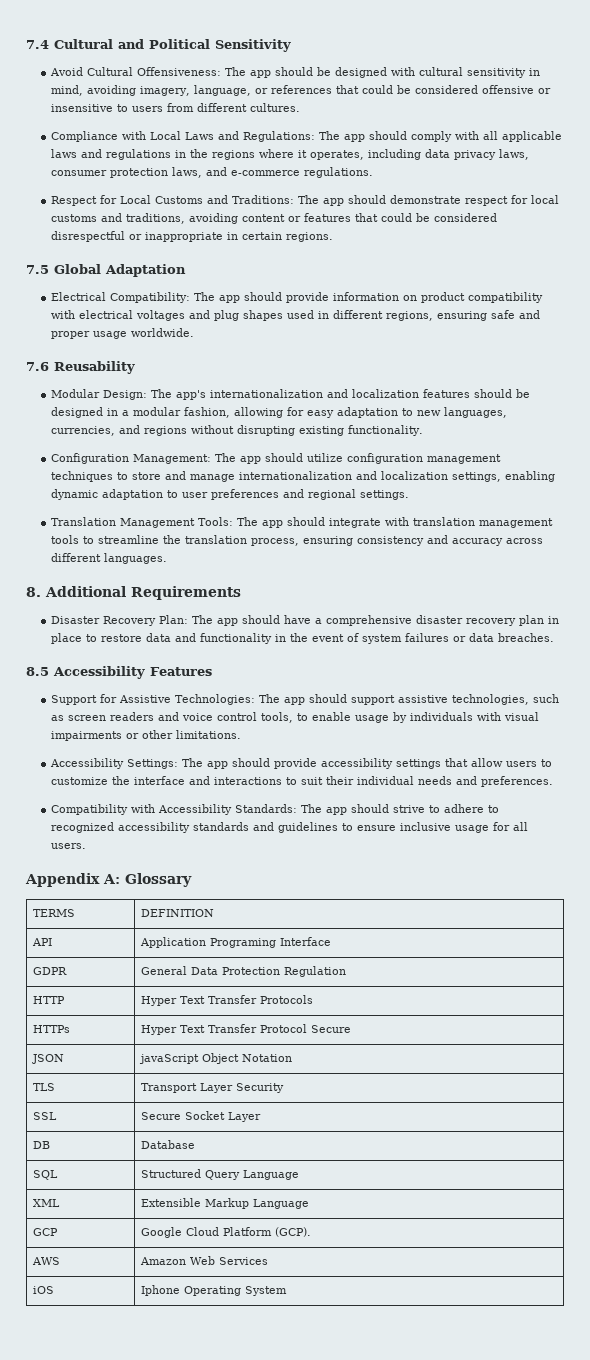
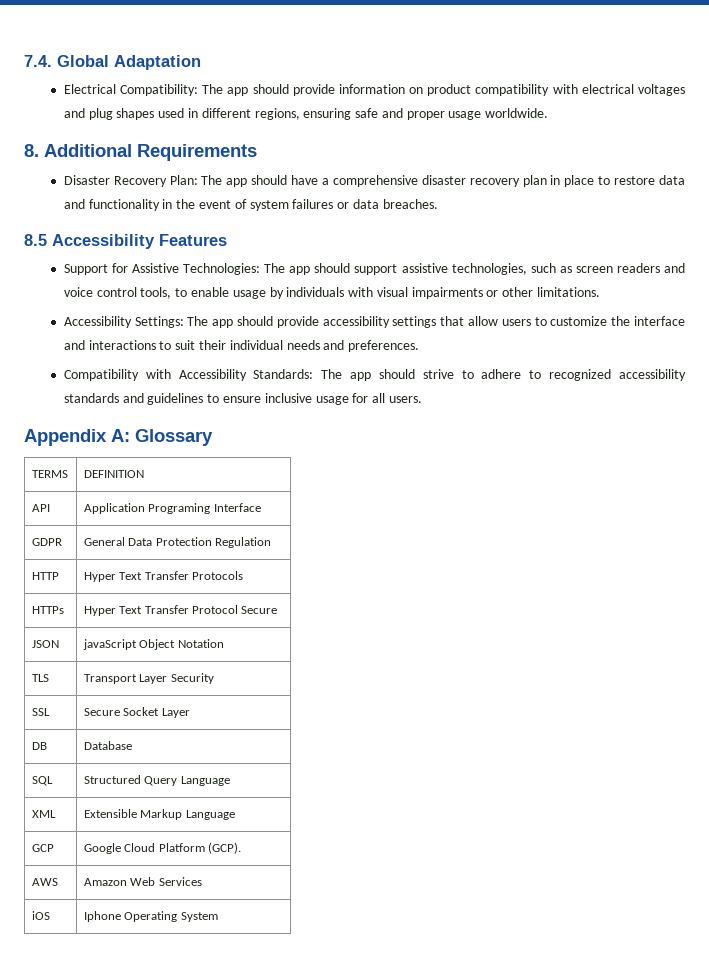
[26,39,291,52] [49,67,540,78] [50,85,551,96] [50,103,300,112] [50,131,562,142] [50,149,529,160] [50,167,373,178] [50,195,559,206] [50,213,497,224] [50,231,333,242] [26,265,49,274] 7.4 Cultural and Political Sensitivity // Avoid Cultural Offensiveness: The app should be designed with cultural sensitivity in mind, avoiding imagery, language, or references that could be considered offensive or insensitive to users from different cultures. // Compliance with Local Laws and Regulations: The app should comply with all applicable laws and regulations in the regions where it operates, including data privacy laws, consumer protection laws, and e-commerce regulations. // Respect for Local Customs and Traditions: The app should demonstrate respect for local customs and traditions, avoiding content or features that could be considered disrespectful or inappropriate in certain regions. // 7.5 -> [24,55,52,67] 7.4.
[26,361,135,374] [50,389,530,400] [50,407,507,418] [50,425,423,436] [50,453,501,464] [50,471,555,482] [50,489,409,500] [50,517,553,528] [50,535,543,546] [50,553,167,564] // 7.6 Reusability // Modular Design: The app's internationalization and localization features should be designed in a modular fashion, allowing for easy adaptation to new languages, currencies, and regions without disrupting existing functionality. // Configuration Management: The app should utilize configuration management techniques to store and manage internationalization and localization settings, enabling dynamic adaptation to user preferences and regional settings. // Translation Management Tools: The app should integrate with translation management tools to streamline the translation process, ensuring consistency and accuracy across different languages. -> (549, 113) none

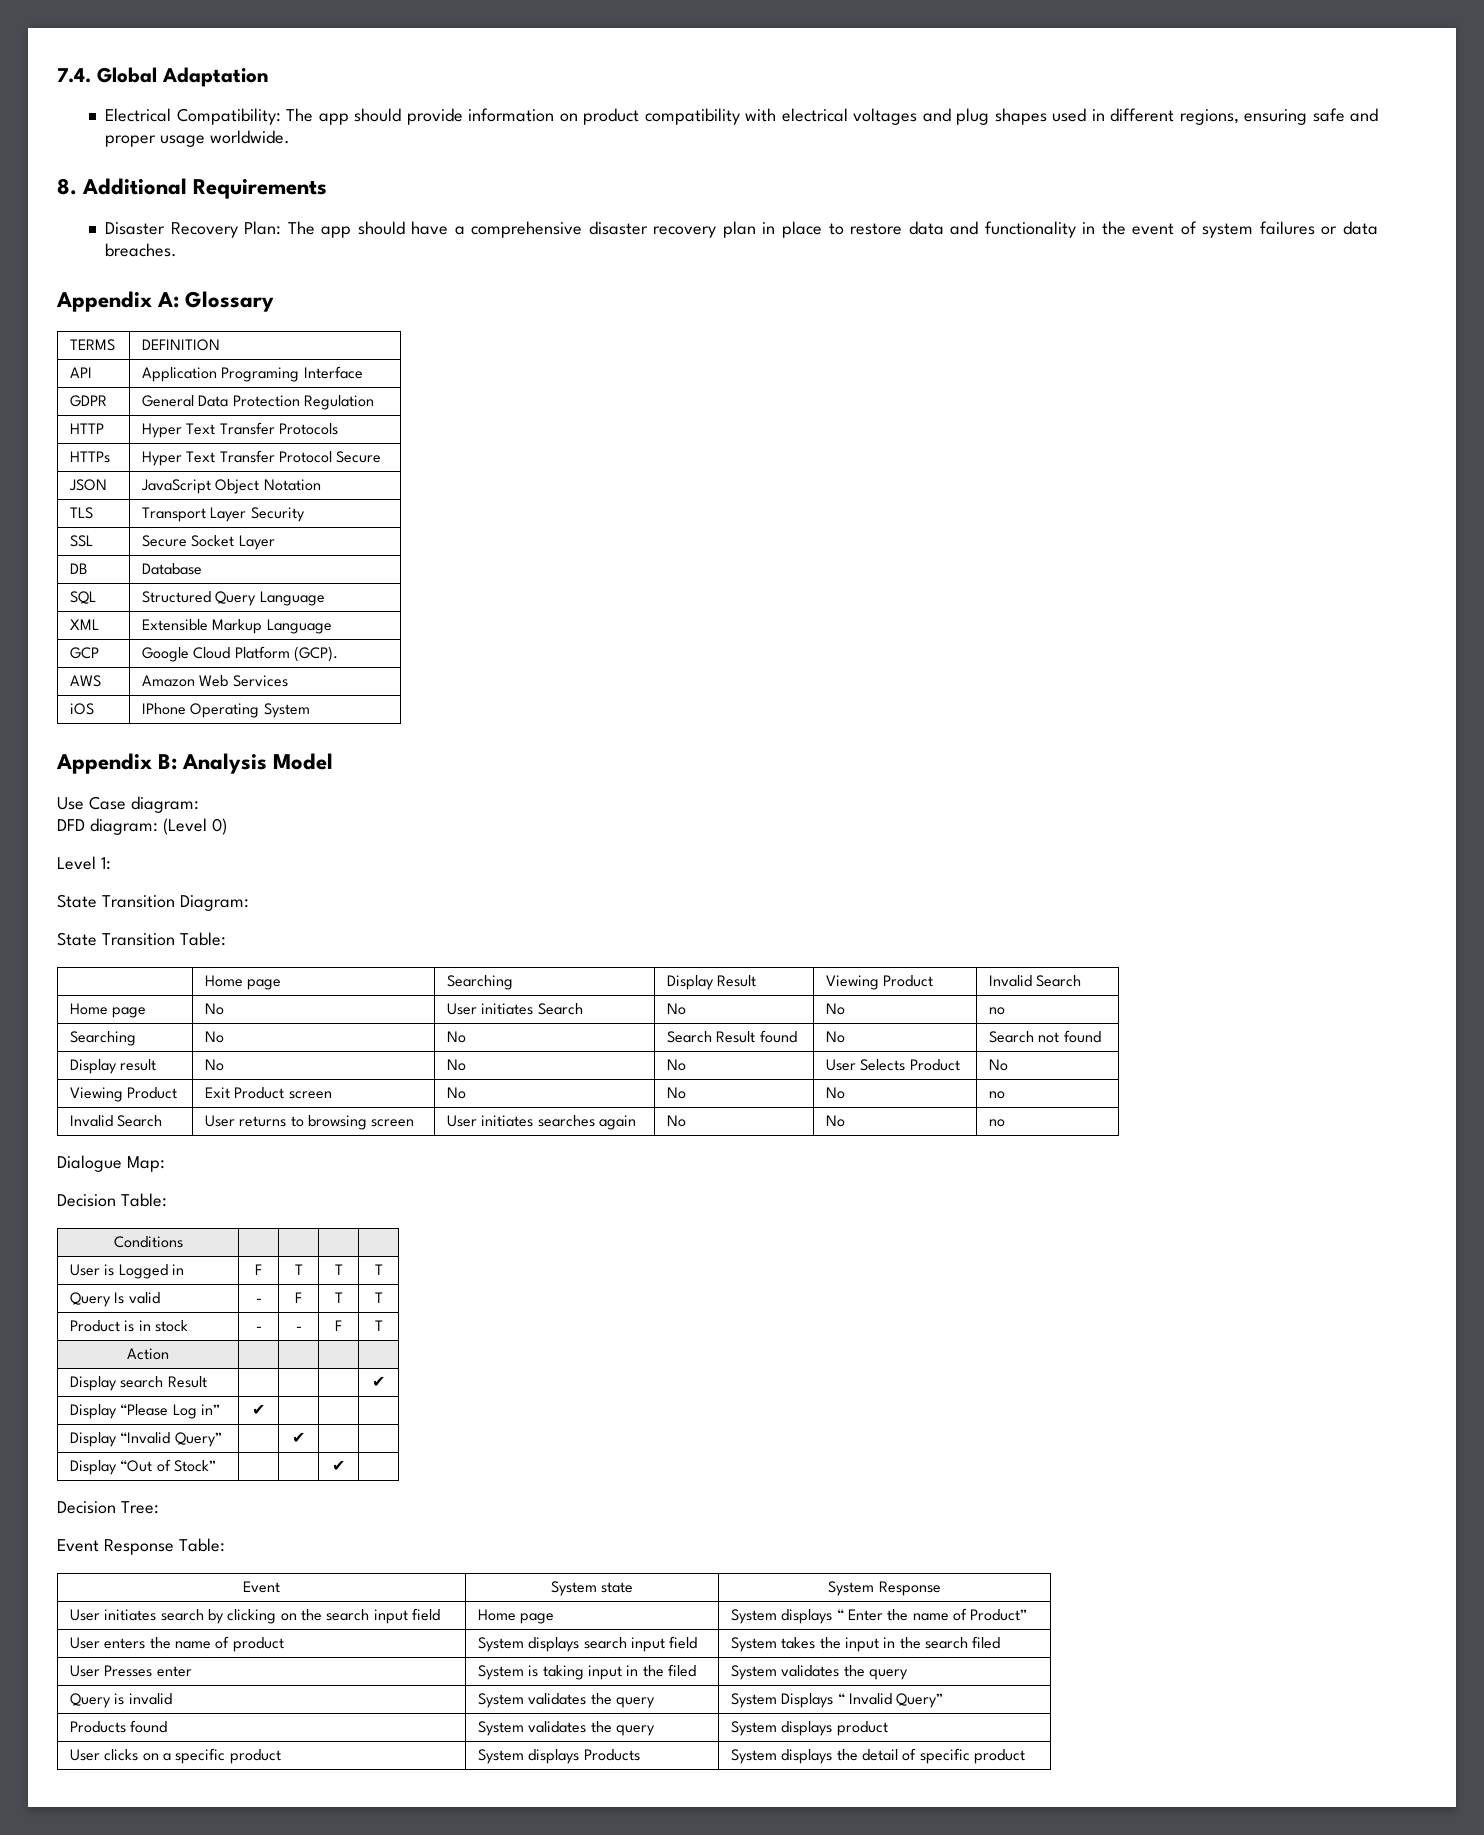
[24,234,227,249] [63,263,685,275] [63,287,600,299] [63,316,685,328] [63,340,420,352] [63,369,686,381] [63,393,422,405] // 8.5 Accessibility Features // Support for Assistive Technologies: The app should support assistive technologies, such as screen readers and voice control tools, to enable usage by individuals with visual impairments or other limitations. // Accessibility Settings: The app should provide accessibility settings that allow users to customize the interface and interactions to suit their individual needs and preferences. // Compatibility with Accessibility Standards: The app should strive to adhere to recognized accessibility standards and guidelines to ensure inclusive usage for all users. -> (178, 250) none
[82,639,137,650] javaScript -> [141,479,212,494] JavaScript
[83,911,121,922] Iphone -> [142,703,187,715] IPhone
(218, 917) none -> [56,753,334,774] [57,796,199,813] [57,818,227,835] [57,856,111,870] [57,894,249,911] [57,932,226,946] [205,975,282,990] [447,975,514,990] [667,975,757,990] [826,975,934,990] [989,975,1082,987] [70,1003,147,1018] [205,1003,225,1015] [447,1003,583,1015] [667,1003,687,1015] [826,1003,846,1015] [989,1007,1006,1015] [70,1031,137,1046] [205,1031,225,1043] [447,1031,467,1043] [667,1030,797,1043] [826,1031,846,1043] [989,1030,1101,1043] [70,1059,157,1074] [205,1059,225,1071] [447,1059,467,1071] [667,1059,687,1071] [826,1059,960,1071] [989,1059,1009,1071] [70,1087,178,1102] [205,1087,332,1099] [447,1087,467,1099] [667,1087,687,1099] [826,1087,846,1099] [989,1091,1006,1099] [70,1115,163,1127] [205,1115,415,1130] [447,1115,637,1130] [667,1115,687,1127] [826,1115,846,1127] [989,1119,1006,1127] [57,1155,165,1172] [57,1193,167,1207] [113,1236,183,1248] [70,1264,185,1279] [255,1264,262,1275] [294,1264,303,1275] [334,1264,343,1275] [374,1264,383,1275] [70,1292,160,1307] [255,1298,262,1303] [295,1292,302,1303] [334,1292,343,1303] [374,1292,383,1303] [70,1320,189,1332] [255,1326,262,1331] [295,1326,302,1331] [335,1320,342,1331] [374,1320,383,1331] [127,1348,169,1360] [70,1376,207,1391] [372,1376,385,1387] [70,1404,221,1419] [252,1404,265,1415] [70,1432,222,1447] [292,1432,305,1443] [70,1459,217,1475] [332,1460,345,1471] [57,1501,159,1514] [57,1538,225,1555] [243,1581,280,1593] [550,1581,634,1596] [828,1581,941,1596] [70,1608,440,1624] [478,1609,555,1624] [731,1608,1028,1624] [70,1636,284,1652] [478,1636,698,1652] [731,1636,1001,1652] [70,1665,192,1677] [478,1664,696,1680] [731,1665,909,1680] [70,1693,172,1708] [478,1693,656,1708] [731,1693,944,1708] [70,1720,168,1733] [478,1721,656,1736] [731,1721,888,1736] [70,1748,281,1764] [478,1749,640,1764] [731,1748,1025,1764] // Appendix B: Analysis Model // Use Case diagram: // DFD diagram: (Level 0) // Level 1: // State Transition Diagram: // State Transition Table: // | Home page | Searching | Display Result | Viewing Product | Invalid Search // Home page | No | User initiates Search | No | No | no // Searching | No | No | Search Result found | No | Search not found // Display result | No | No | No | User Selects Product | No // Viewing Product | Exit Product screen | No | No | No | no // Invalid Search | User returns to browsing screen | User initiates searches again | No | No | no // Dialogue Map: // Decision Table: // Conditions | | | | // User is Logged in | F | T | T | T // Query Is valid | - | F | T | T // Product is in stock | - | - | F | T // Action | | | | // Display search Result | | | | ✔ // Display “Please Log in” | ✔ | | | // Display “Invalid Query” | | ✔ | | // Display “Out of Stock” | | | ✔ | // Decision Tree: // Event Response Table: // Event | System state | System Response // User initiates search by clicking on the search input field | Home page | System displays “ Enter the name of Product” // User enters the name of product | System displays search input field | System takes the input in the search filed // User Presses enter | System is taking input in the filed | System validates the query // Query is invalid | System validates the query | System Displays “ Invalid Query” // Products found | System validates the query | System displays product // User clicks on a specific product | System displays Products | System displays the detail of specific product

